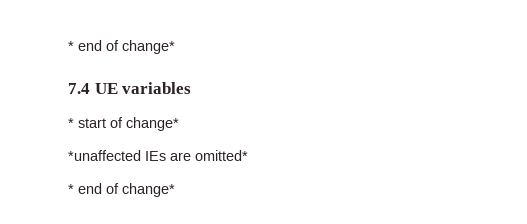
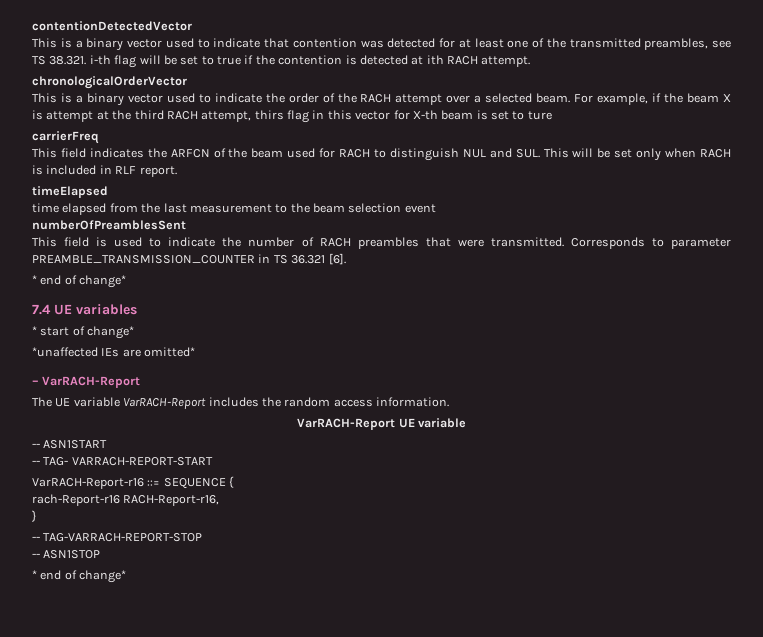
(68, 46) none -> [32,21,192,31] [32,38,731,51] [32,55,531,68] [32,76,187,89] [32,93,731,106] [32,110,552,123] [32,131,99,144] [32,148,731,161] [32,165,177,177] [32,186,108,198] [32,203,436,215] [32,220,186,230] [32,237,731,249] [32,253,346,265] contentionDetectedVector // This is a binary vector used to indicate that contention was detected for at least one of the transmitted preambles, see TS 38.321. i-th flag will be set to true if the contention is detected at ith RACH attempt. // chronologicalOrderVector // This is a binary vector used to indicate the order of the RACH attempt over a selected beam. For example, if the beam X is attempt at the third RACH attempt, thirs flag in this vector for X-th beam is set to ture // carrierFreq // This field indicates the ARFCN of the beam used for RACH to distinguish NUL and SUL. This will be set only when RACH is included in RLF report. // timeElapsed // time elapsed from the last measurement to the beam selection event // numberOfPreamblesSent // This field is used to indicate the number of RACH preambles that were transmitted. Corresponds to parameter PREAMBLE_TRANSMISSION_COUNTER in TS 36.321 [6]. //
(248, 155) none -> [32,376,141,388] [32,397,449,409] [297,418,466,430] [32,440,108,449] [32,457,213,466] [32,476,235,489] [32,494,220,506] [32,510,36,522] [32,533,203,542] [32,550,101,559] // – VarRACH-Report // The UE variable VarRACH-Report includes the random access information. // VarRACH-Report UE variable // -- ASN1START // -- TAG- VARRACH-REPORT-START // VarRACH-Report-r16 ::= SEQUENCE { // rach-Report-r16 RACH-Report-r16, // } // -- TAG-VARRACH-REPORT-STOP // -- ASN1STOP

